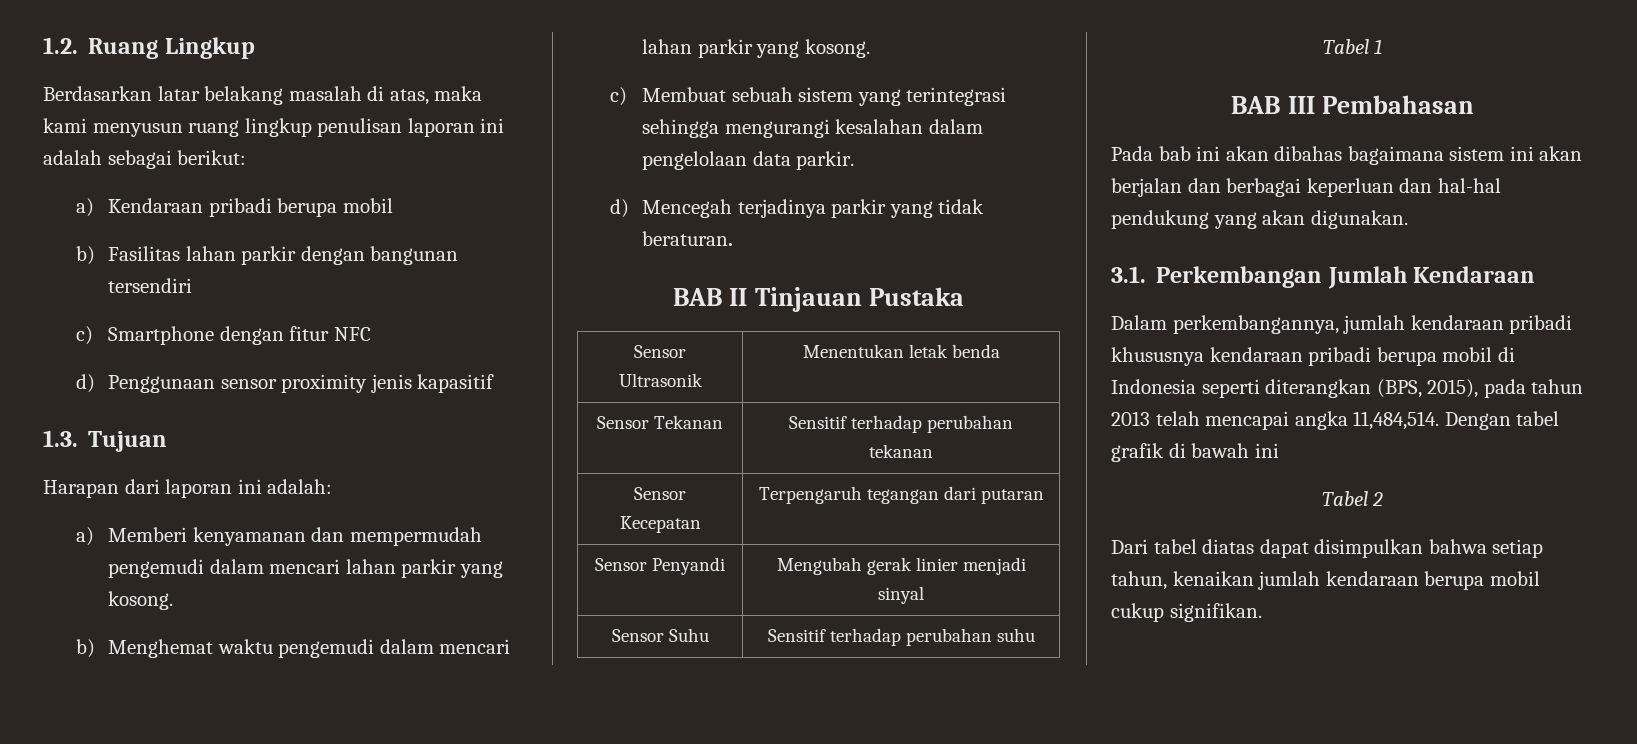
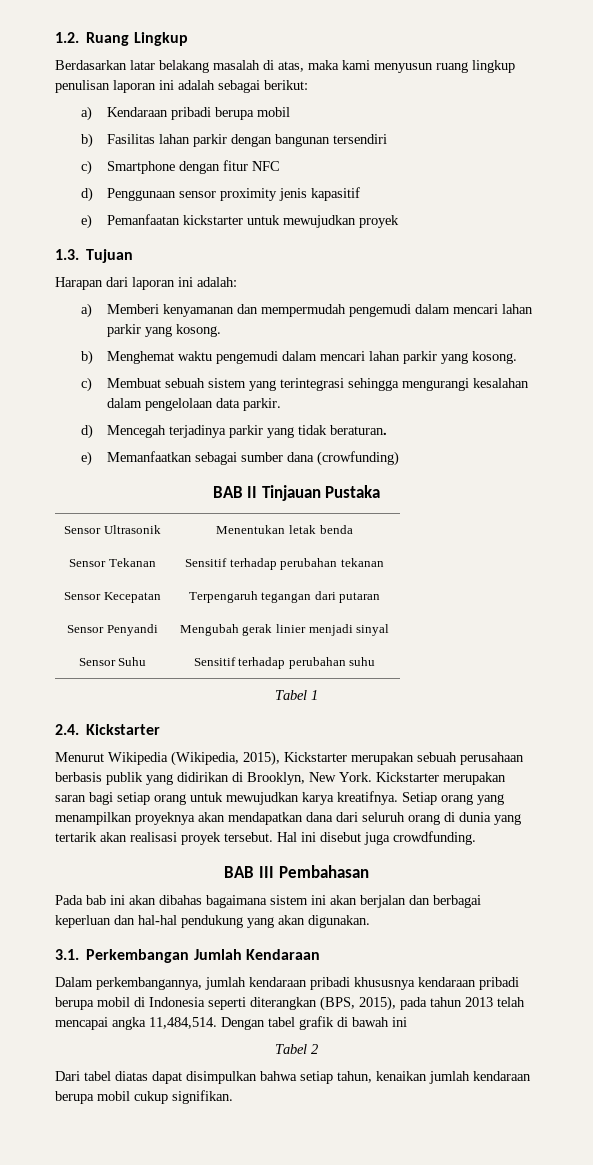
(495, 383) none -> [80,214,399,229] // e) Pemanfaatan kickstarter untuk mewujudkan proyek
(734, 238) none -> [80,451,399,466] // e) Memanfaatkan sebagai sumber dana (crowfunding)
(1383, 46) none -> [55,724,161,735] [55,751,524,766] [55,772,506,785] [55,791,504,805] [55,812,521,825] [55,831,476,845] // 2.4. Kickstarter // Menurut Wikipedia (Wikipedia, 2015), Kickstarter merupakan sebuah perusahaan berbasis publik yang didirikan di Brooklyn, New York. Kickstarter merupakan saran bagi setiap orang untuk mewujudkan karya kreatifnya. Setiap orang yang menampilkan proyeknya akan mendapatkan dana dari seluruh orang di dunia yang tertarik akan realisasi proyek tersebut. Hal ini disebut juga crowdfunding.

